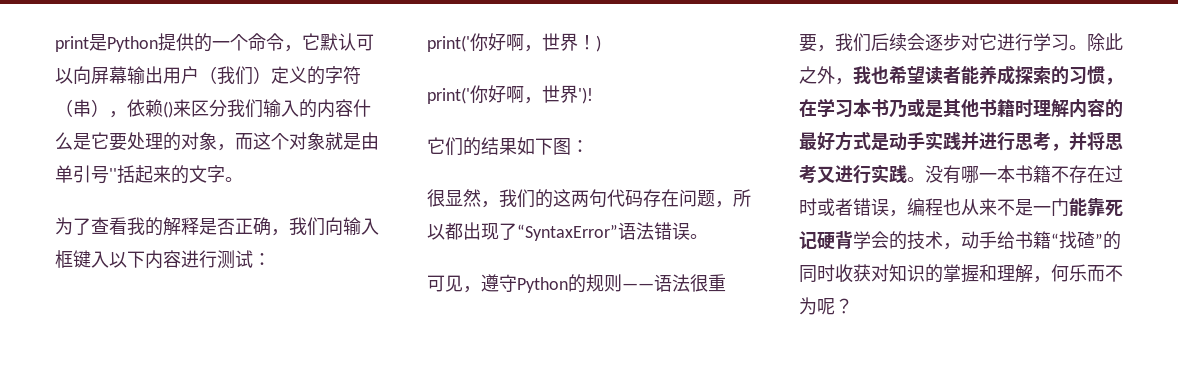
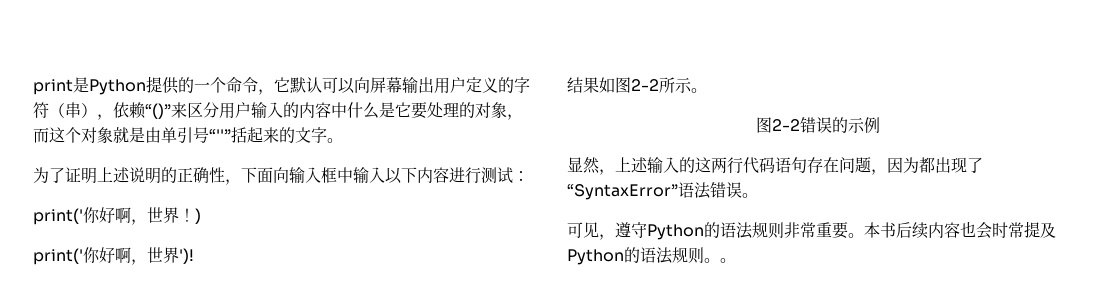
[199,66,271,85] （我们） -> (466, 85) none
[163,99,263,118] ()来区分我们 -> [145,102,251,119] “()”来区分用户
(353, 108) none -> [331,102,347,118] 中
[109,168,117,181] '' -> [209,129,231,141] “''”
[91,217,325,236] 查看我的解释是否正确，我们 -> [65,167,273,185] 证明上述说明的正确性，下面
[73,250,91,268] 键 -> [337,167,369,183] 中输
[427,137,589,156] [427,189,643,208] 它们的结果如下图： // 很显然，我们的这两句代码 -> [567,77,707,93] [756,117,880,133] [567,157,807,175] 结果如图2-2所示。 // 图2-2错误的示例 // 显然，上述输入的这两行代码语句
[733,189,751,207] [427,224,445,240] 所以 -> [887,157,919,173] 因为
[586,274,726,292] [799,33,1123,52] [799,65,1123,85] [799,98,1123,118] [799,131,1123,151] [799,164,1123,184] [799,198,1123,217] [799,231,1121,250] [799,264,1123,283] [799,297,853,315] 规则——语法很重要，我们后续会逐步对它进行学习。除此之外，我也希望读者能养成探索的习惯，在学习本书乃或是其他书籍时理解内容的最好方式是动手实践并进行思考，并将思考又进行实践。没有哪一本书籍不存在过时或者错误，编程也从来不是一门能靠死记硬背学会的技术，动手给书籍“找碴”的同时收获对知识的掌握和理解，何乐而不为呢？ -> [720,221,1056,239] [567,247,736,265] 语法规则非常重要。本书后续内容也会时常提及Python的语法规则。。

